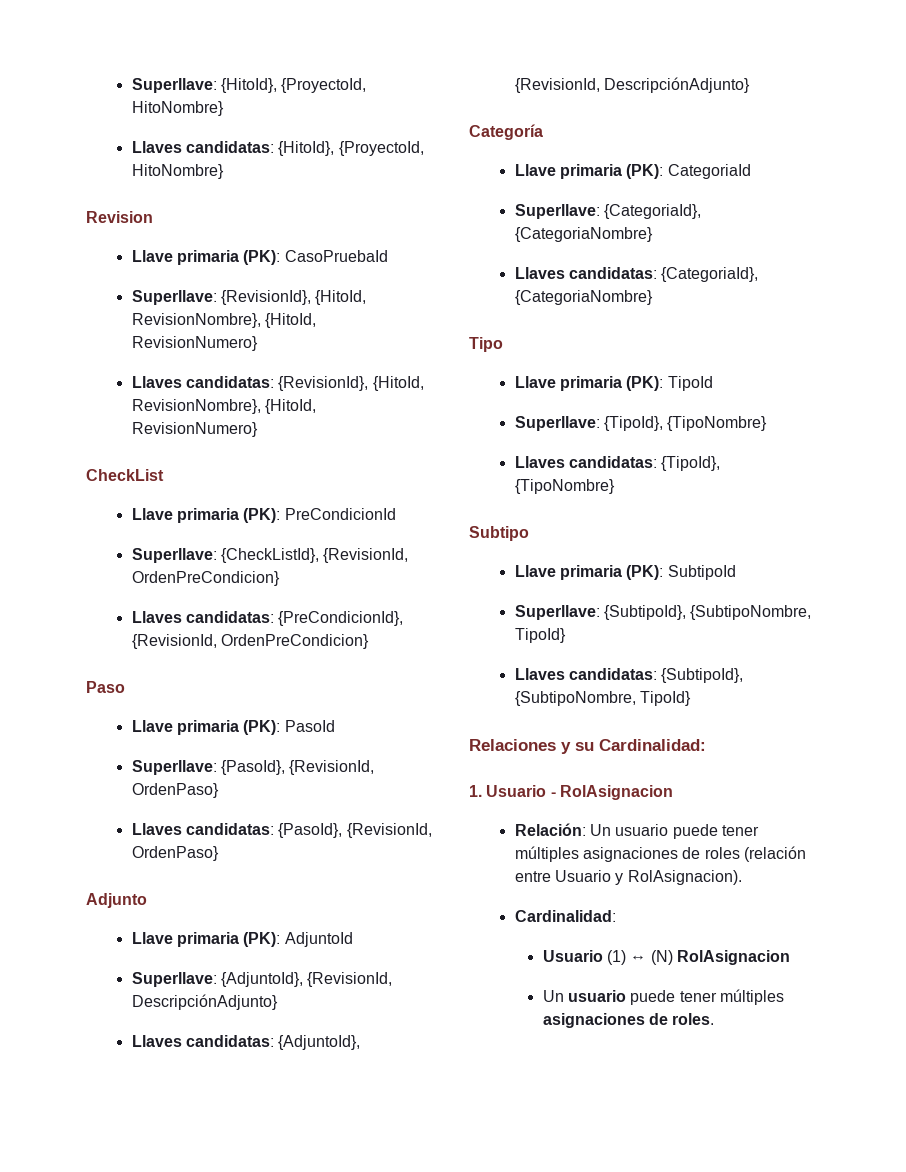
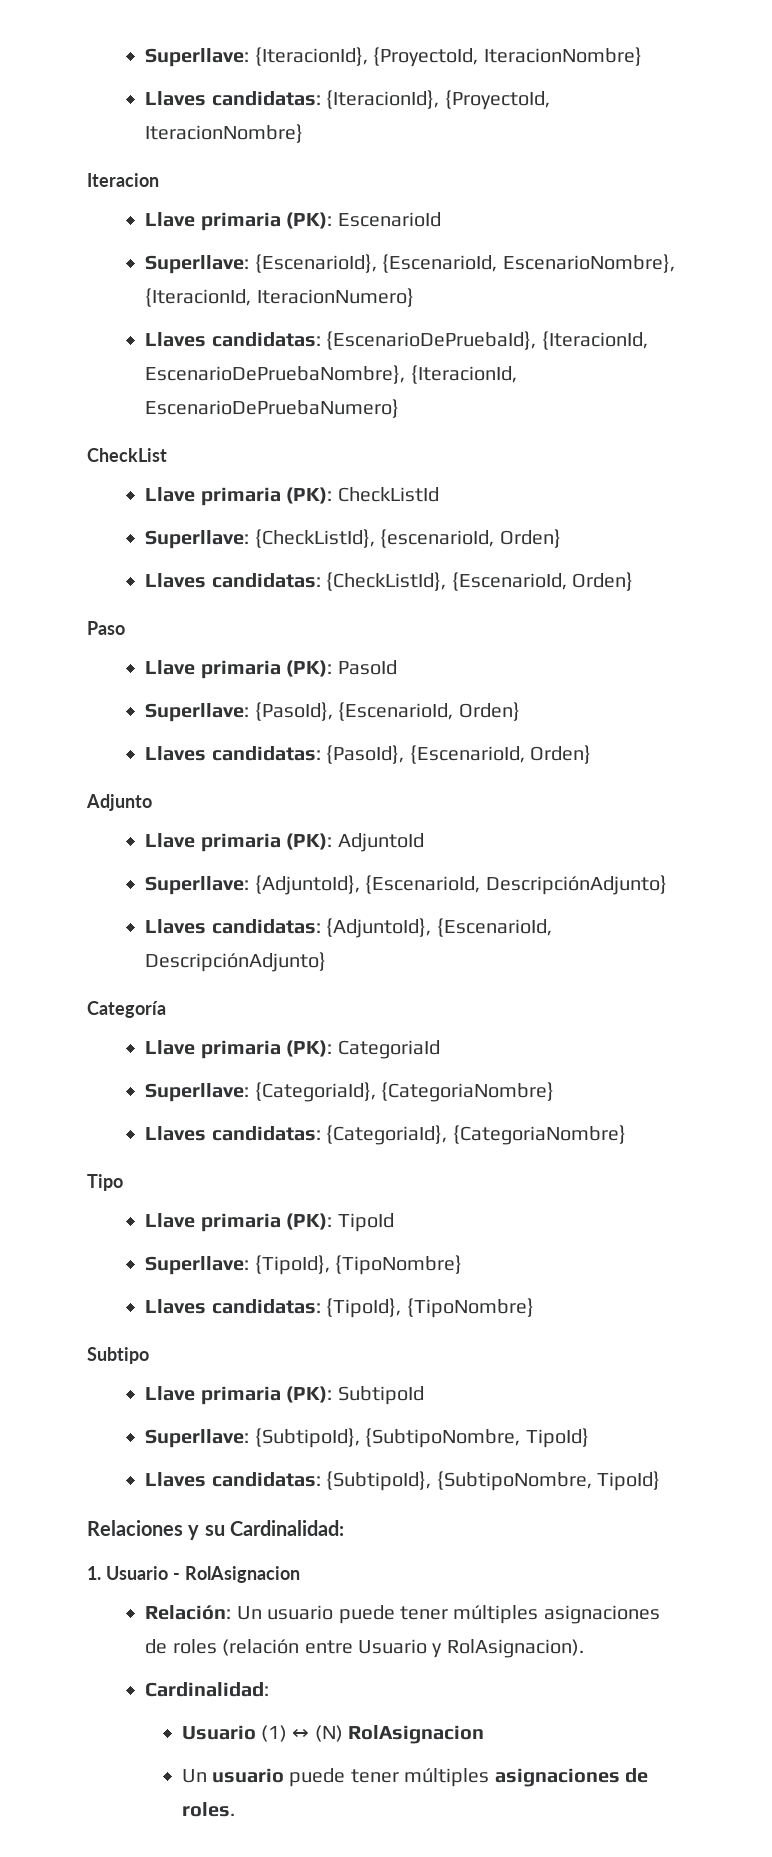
[131,78,367,93] [131,101,224,116] [131,141,424,156] [131,164,224,179] [86,211,153,223] [131,250,388,265] [131,290,367,305] [131,313,316,328] [131,336,258,351] [131,376,424,391] [131,399,316,414] [131,422,258,437] Superllave: {HitoId}, {ProyectoId, HitoNombre} // Llaves candidatas: {HitoId}, {ProyectoId, HitoNombre} // Revision // Llave primaria (PK): CasoPruebaId // Superllave: {RevisionId}, {HitoId, RevisionNombre}, {HitoId, RevisionNumero} // Llaves candidatas: {RevisionId}, {HitoId, RevisionNombre}, {HitoId, RevisionNumero} -> [145,47,642,67] [145,90,550,110] [145,124,304,143] [87,173,159,187] [145,212,441,231] [145,254,675,274] [145,288,414,307] [145,331,648,350] [145,365,517,384] [145,399,400,418] Superllave: {IteracionId}, {ProyectoId, IteracionNombre} // Llaves candidatas: {IteracionId}, {ProyectoId, IteracionNombre} // Iteracion // Llave primaria (PK): EscenarioId // Superllave: {EscenarioId}, {EscenarioId, EscenarioNombre}, {IteracionId, IteracionNumero} // Llaves candidatas: {EscenarioDePruebaId}, {IteracionId, EscenarioDePruebaNombre}, {IteracionId, EscenarioDePruebaNumero}
[284,508,396,520] PreCondicionId -> [337,487,439,502] CheckListId
[323,548,409,563] [131,571,280,586] [131,611,404,626] [131,634,369,649] {RevisionId, OrdenPreCondicion} // Llaves candidatas: {PreCondicionId}, {RevisionId, OrdenPreCondicion} -> [380,529,561,548] [145,572,633,591] {escenarioId, Orden} // Llaves candidatas: {CheckListId}, {EscenarioId, Orden}
[289,760,375,775] [131,783,219,798] {RevisionId, OrdenPaso} -> [338,702,520,721] {EscenarioId, Orden}
[346,823,432,838] [131,846,219,861] {RevisionId, OrdenPaso} -> [409,745,591,764] {EscenarioId, Orden}
[307,972,393,987] {RevisionId, -> [365,875,481,894] {EscenarioId,
[514,78,600,93] {RevisionId, -> [436,918,552,937] {EscenarioId,

